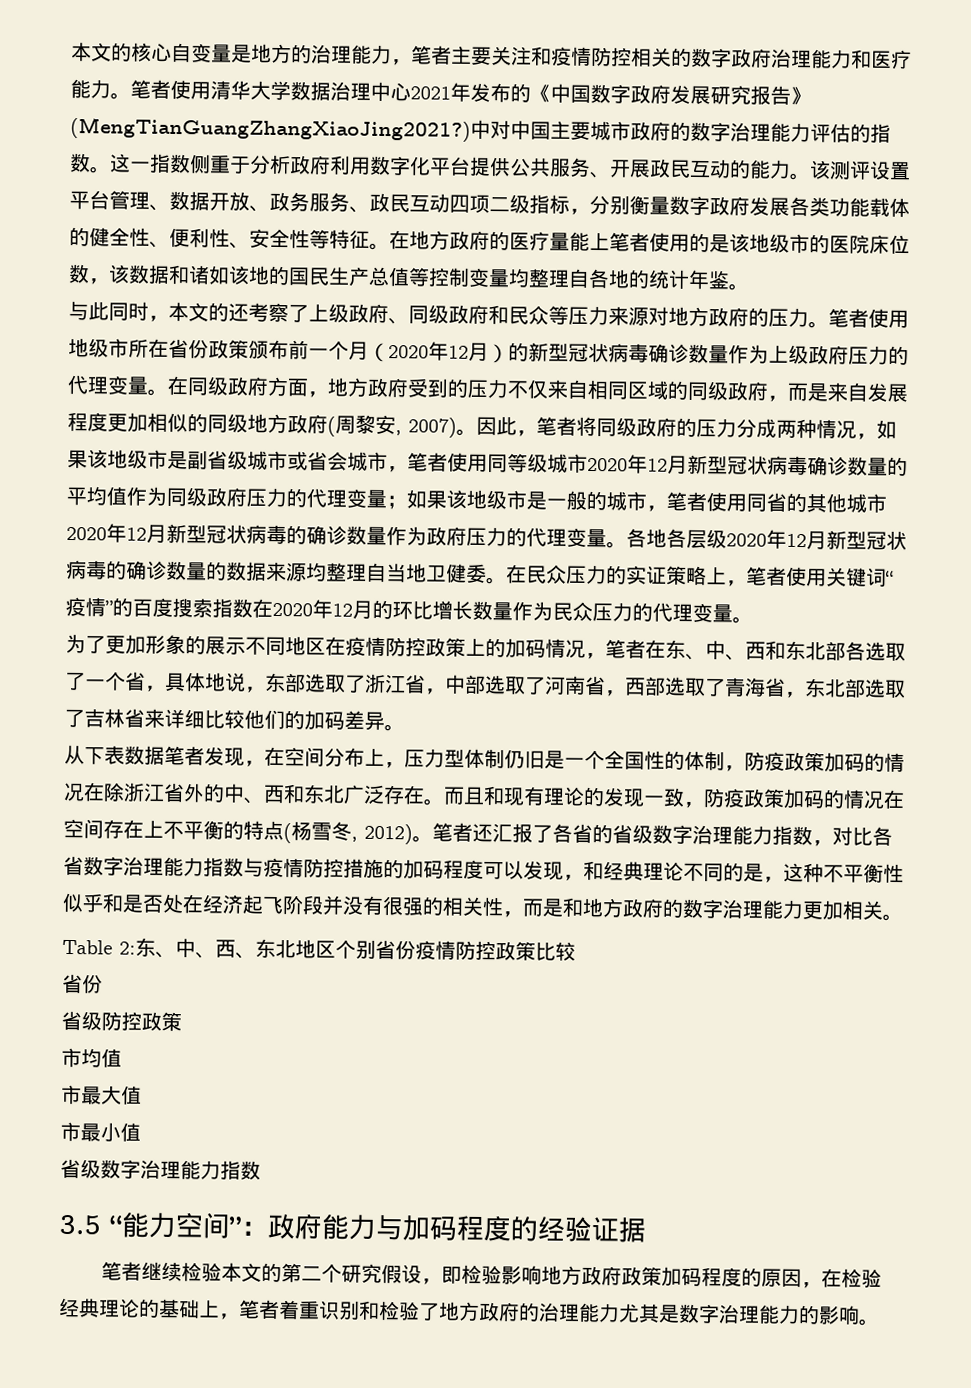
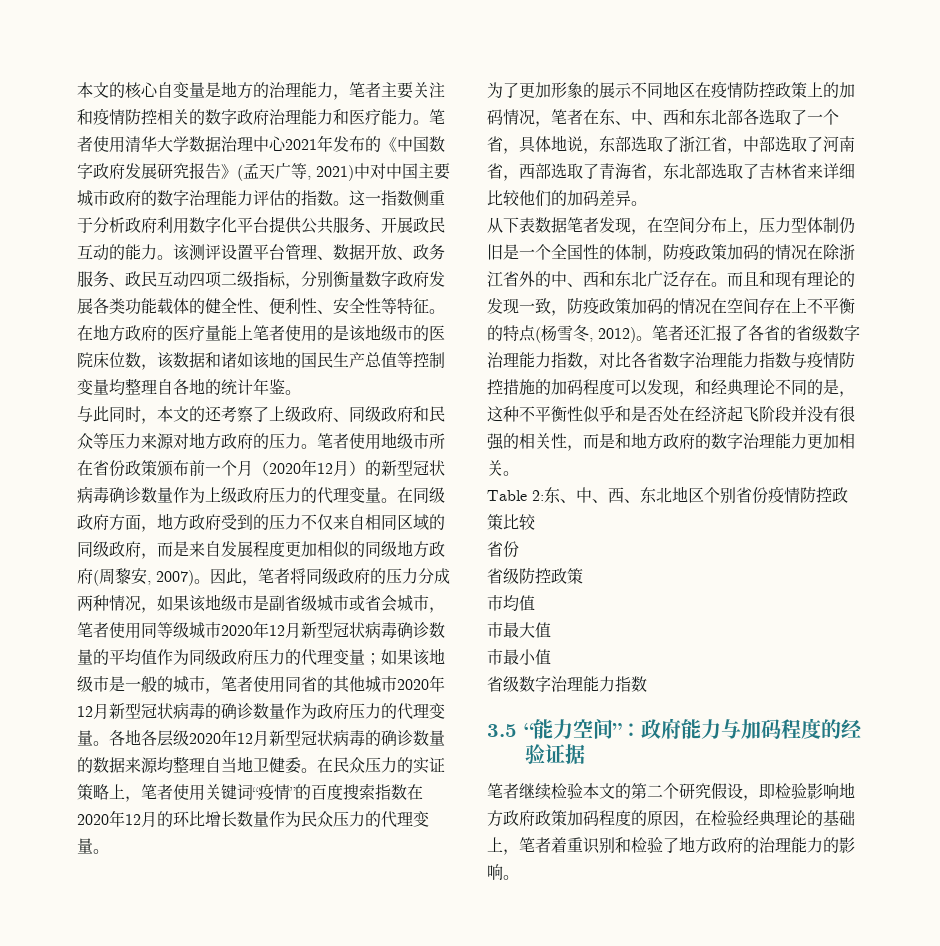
[70,116,471,142] (MengTianGuangZhangXiaoJing2021?) -> [237,163,354,181] (孟天广等, 2021)
[618,1303,800,1325] 尤其是数字治理能力 -> (823, 845) none

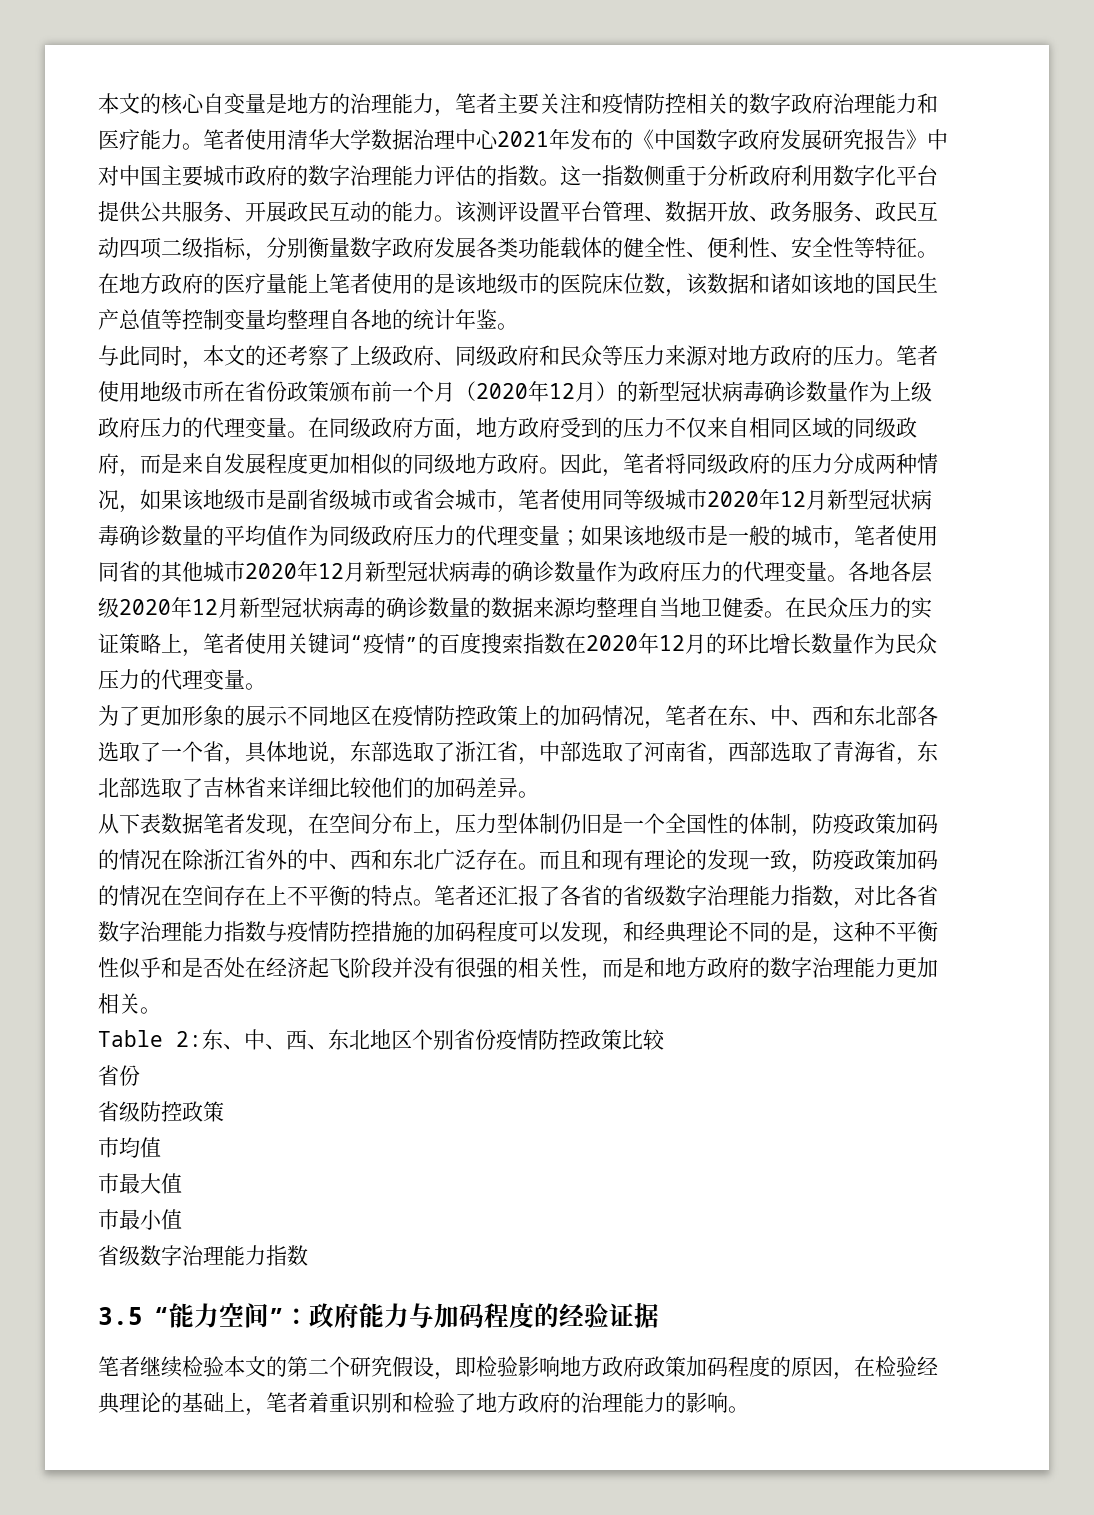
[237,163,354,181] (孟天广等, 2021) -> (927, 139) none
[93,568,194,586] (周黎安, 2007) -> (539, 463) none
[535,325,636,343] (杨雪冬, 2012) -> (414, 896) none

